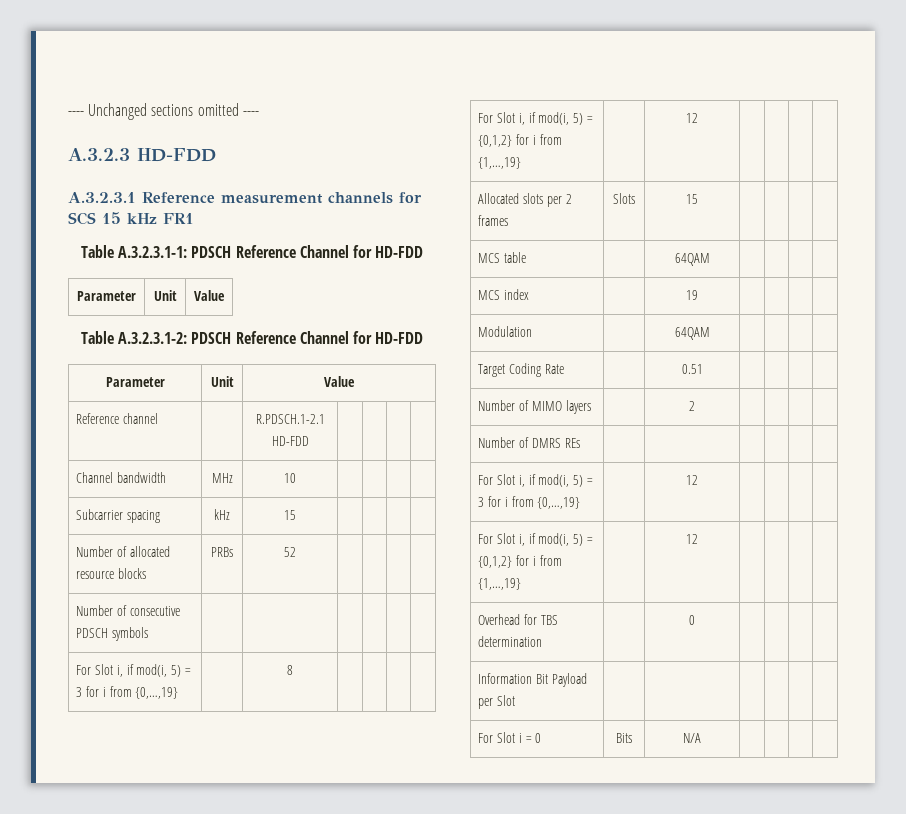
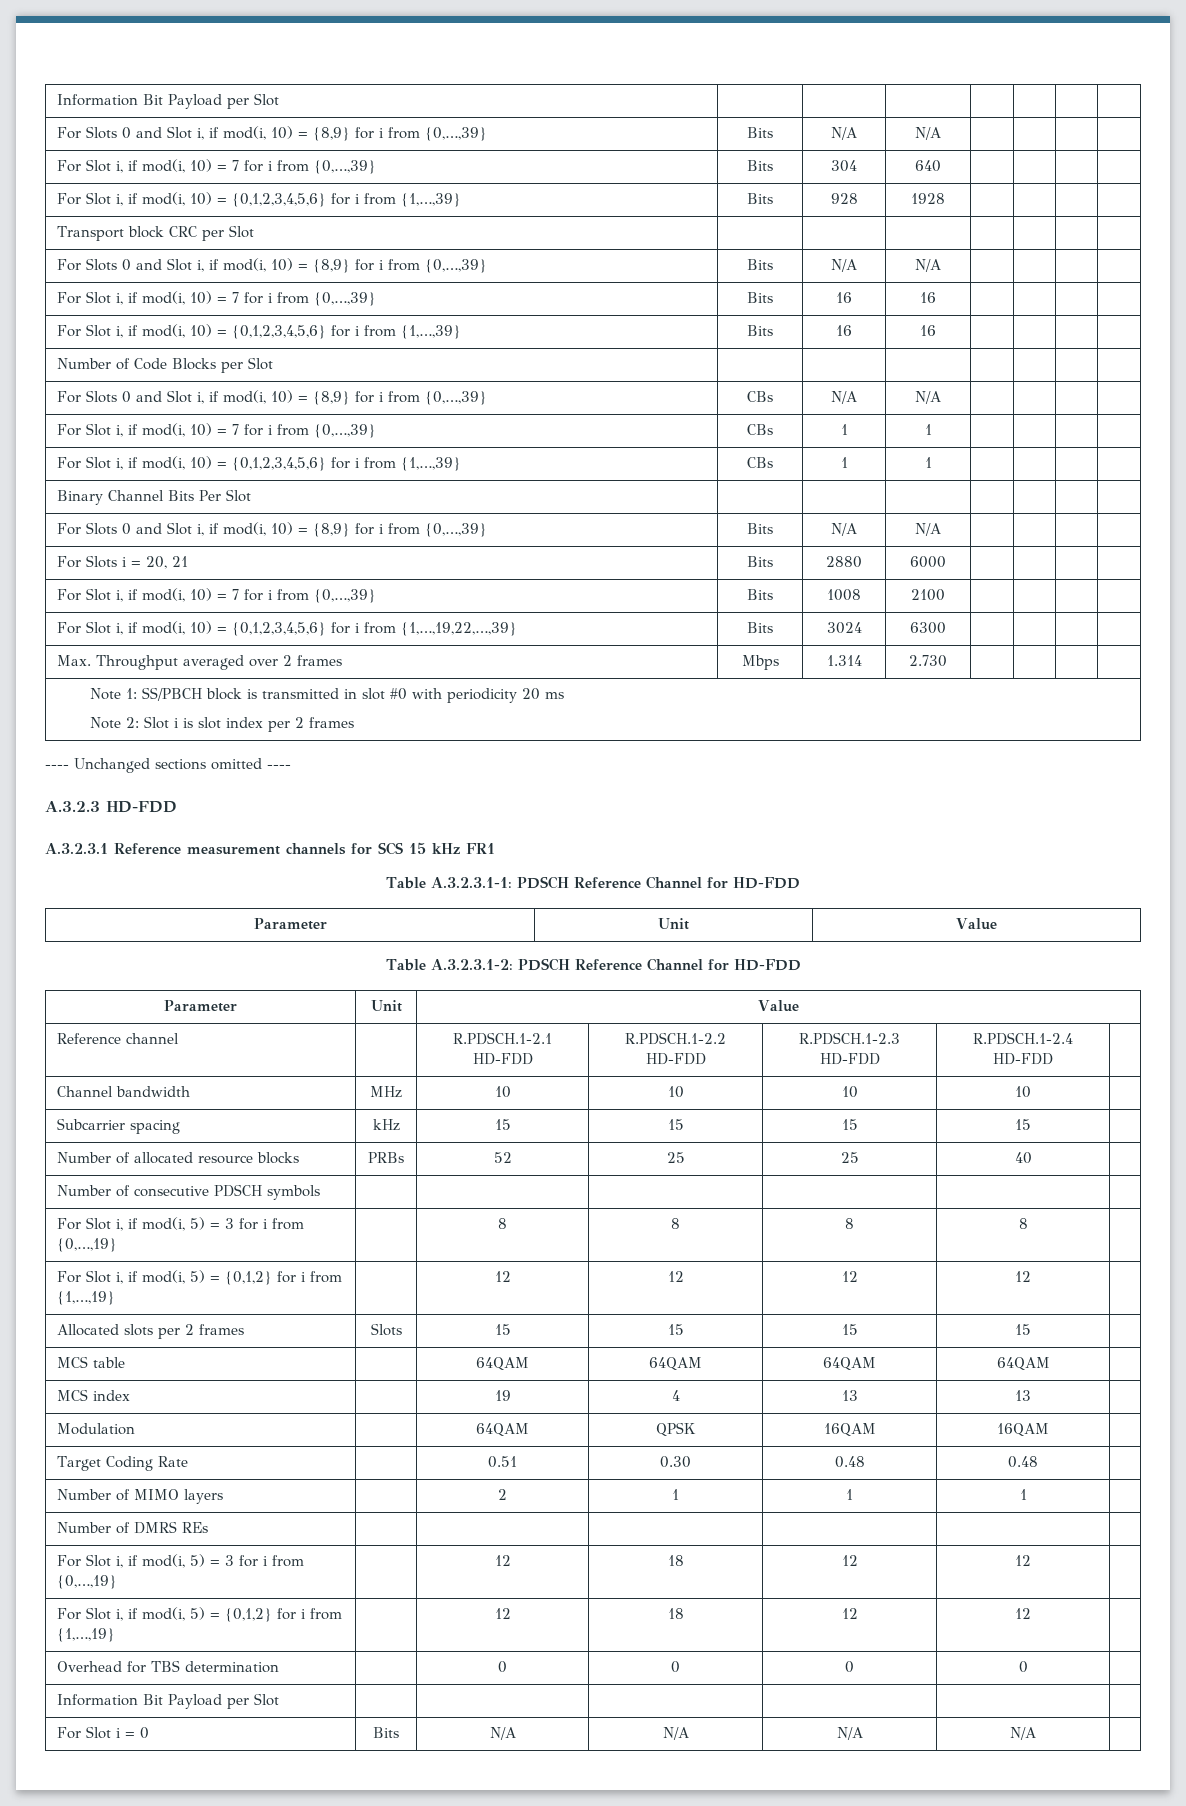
(68, 113) none -> [56,93,279,109] [56,126,487,141] [747,127,773,138] [831,127,857,140] [915,127,941,140] [56,159,376,174] [747,160,773,171] [831,160,857,172] [915,160,941,172] [56,192,461,207] [747,193,773,204] [830,193,858,204] [911,193,945,204] [56,225,254,241] [56,258,487,273] [747,259,773,270] [831,259,857,272] [915,259,941,272] [56,291,376,306] [747,292,773,303] [836,292,852,303] [920,292,936,303] [56,324,461,339] [747,325,773,336] [836,325,852,336] [920,325,936,336] [56,357,273,373] [56,390,487,405] [747,391,773,402] [831,391,857,404] [915,391,941,404] [56,423,376,438] [747,424,773,435] [840,424,848,435] [924,424,932,435] [56,456,461,471] [747,457,773,468] [840,457,848,468] [924,457,932,468] [56,489,251,505] [56,522,487,537] [747,523,773,534] [831,523,857,536] [915,523,941,536] [56,555,188,569] [747,556,773,567] [826,556,862,568] [910,556,946,568] [56,588,376,603] [747,589,773,600] [827,589,861,601] [911,589,945,601] [56,621,517,636] [747,622,773,633] [826,622,862,634] [910,622,946,634] [56,655,342,670] [741,655,779,670] [826,655,862,666] [909,655,947,667] [90,687,565,703] [90,716,355,732] Information Bit Payload per Slot | | | | | | | // For Slots 0 and Slot i, if mod(i, 10) = {8,9} for i from {0,…,39} | Bits | N/A | N/A | | | | // For Slot i, if mod(i, 10) = 7 for i from {0,…,39} | Bits | 304 | 640 | | | | // For Slot i, if mod(i, 10) = {0,1,2,3,4,5,6} for i from {1,…,39} | Bits | 928 | 1928 | | | | // Transport block CRC per Slot | | | | | | | // For Slots 0 and Slot i, if mod(i, 10) = {8,9} for i from {0,…,39} | Bits | N/A | N/A | | | | // For Slot i, if mod(i, 10) = 7 for i from {0,…,39} | Bits | 16 | 16 | | | | // For Slot i, if mod(i, 10) = {0,1,2,3,4,5,6} for i from {1,…,39} | Bits | 16 | 16 | | | | // Number of Code Blocks per Slot | | | | | | | // For Slots 0 and Slot i, if mod(i, 10) = {8,9} for i from {0,…,39} | CBs | N/A | N/A | | | | // For Slot i, if mod(i, 10) = 7 for i from {0,…,39} | CBs | 1 | 1 | | | | // For Slot i, if mod(i, 10) = {0,1,2,3,4,5,6} for i from {1,…,39} | CBs | 1 | 1 | | | | // Binary Channel Bits Per Slot | | | | | | | // For Slots 0 and Slot i, if mod(i, 10) = {8,9} for i from {0,…,39} | Bits | N/A | N/A | | | | // For Slots i = 20, 21 | Bits | 2880 | 6000 | | | | // For Slot i, if mod(i, 10) = 7 for i from {0,…,39} | Bits | 1008 | 2100 | | | | // For Slot i, if mod(i, 10) = {0,1,2,3,4,5,6} for i from {1,…,19,22,…,39} | Bits | 3024 | 6300 | | | | // Max. Throughput averaged over 2 frames | Mbps | 1.314 | 2.730 | | | | // Note 1: SS/PBCH block is transmitted in slot #0 with periodicity 20 ms // Note 2: Slot i is slot index per 2 frames //
(309, 441) | | -> [625,1032,726,1045] [645,1053,706,1065] [799,1032,900,1045] [819,1053,880,1065] [973,1032,1073,1045] [993,1053,1053,1065] R.PDSCH.1-2.2 HD-FDD | R.PDSCH.1-2.3 HD-FDD | R.PDSCH.1-2.4 HD-FDD
(296, 478) | | -> [667,1086,684,1098] [841,1086,858,1098] [1015,1086,1031,1098] 10 | 10 | 10
(296, 515) | | -> [667,1119,684,1130] [841,1119,858,1130] [1015,1119,1031,1130] 15 | 15 | 15
(296, 552) | | -> [666,1152,685,1163] [840,1152,859,1163] [1014,1152,1032,1164] 25 | 25 | 40
(293, 670) | | -> [671,1218,680,1229] [845,1218,854,1229] [1018,1218,1028,1229] 8 | 8 | 8
(698, 118) | | -> [667,1271,684,1282] [841,1271,858,1282] [1015,1271,1031,1282] 12 | 12 | 12
(698, 199) | | -> [667,1324,684,1335] [841,1324,858,1335] [1015,1324,1031,1335] 15 | 15 | 15
(710, 259) | | -> [649,1357,702,1371] [823,1357,876,1371] [996,1357,1050,1371] 64QAM | 64QAM | 64QAM
(698, 295) | | -> [671,1390,680,1401] [841,1390,858,1401] [1015,1390,1031,1401] 4 | 13 | 13
(710, 333) | | -> [655,1422,696,1437] [823,1423,876,1437] [997,1423,1049,1437] QPSK | 16QAM | 16QAM
(703, 369) | | -> [660,1456,691,1468] [834,1456,865,1468] [1008,1456,1038,1468] 0.30 | 0.48 | 0.48
(695, 406) | | -> [672,1489,679,1500] [846,1489,853,1500] [1019,1489,1027,1500] 1 | 1 | 1
(698, 480) | | -> [667,1555,684,1566] [841,1555,858,1566] [1015,1555,1031,1566] 18 | 12 | 12
(698, 539) | | -> [667,1608,684,1619] [841,1608,858,1619] [1015,1608,1031,1619] 18 | 12 | 12
(695, 620) | | -> [671,1661,680,1673] [845,1661,854,1673] [1018,1661,1028,1673] 0 | 0 | 0
(701, 738) | | -> [662,1727,689,1740] [836,1727,863,1740] [1010,1727,1036,1740] N/A | N/A | N/A

